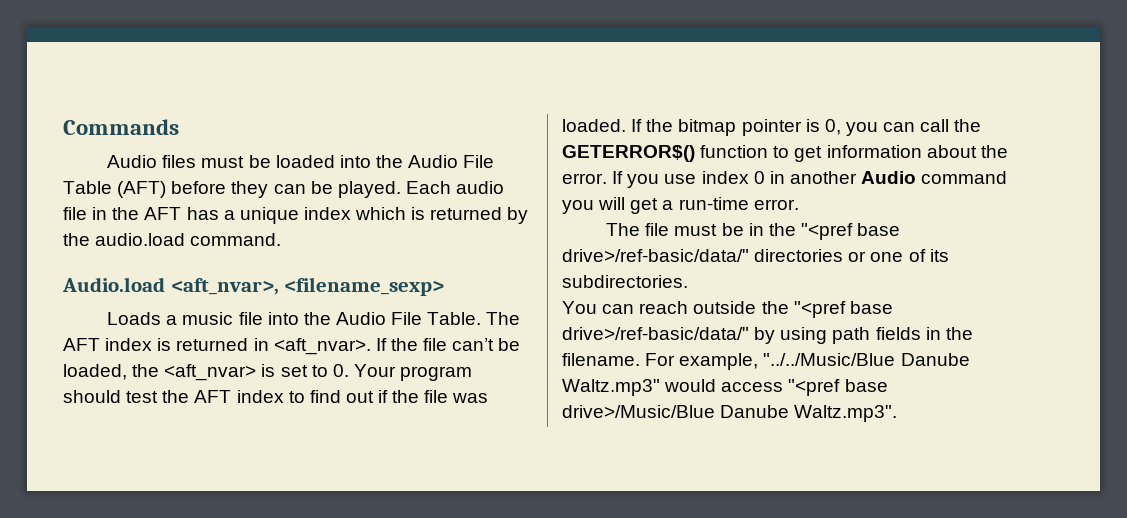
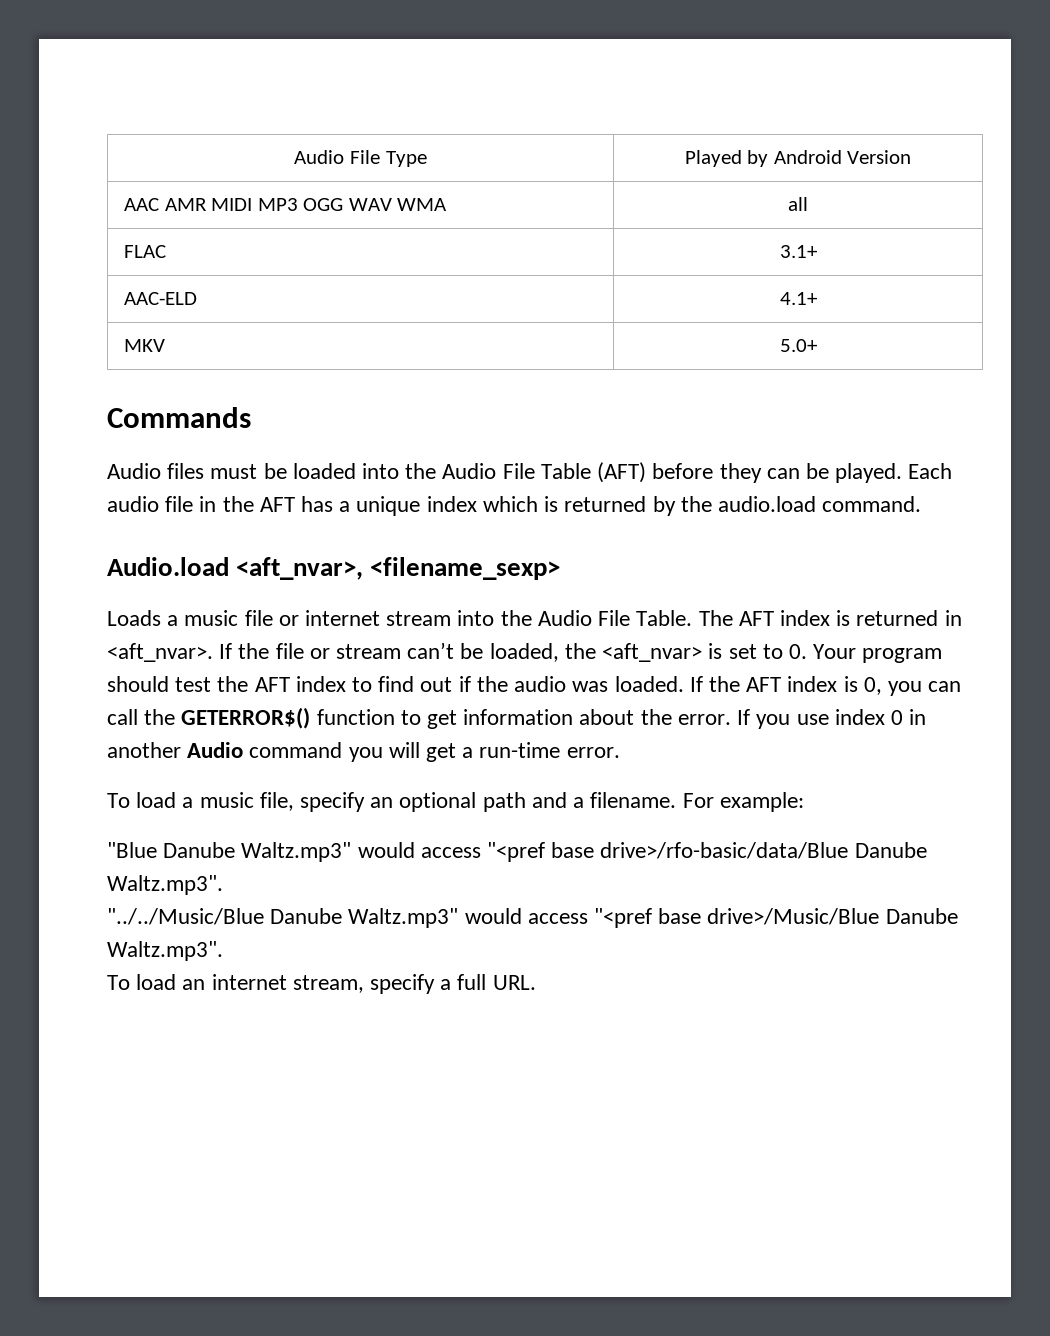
(63, 127) none -> [294,150,427,167] [684,150,912,167] [123,198,448,211] [788,197,808,211] [123,245,166,258] [779,245,817,258] [123,292,197,305] [779,292,817,305] [123,339,165,352] [779,339,817,352] Audio File Type | Played by Android Version // AAC AMR MIDI MP3 OGG WAV WMA | all // FLAC | 3.1+ // AAC-ELD | 4.1+ // MKV | 5.0+ //
(263, 318) none -> [278,610,452,626] or internet stream
(448, 344) none -> [309,644,402,659] or stream
[424,390,449,403] file -> [514,676,567,692] audio
[678,119,802,136] bitmap pointer -> [746,676,838,692] AFT index
[606,223,901,240] [562,249,949,262] [562,275,688,288] [562,301,893,318] [562,327,973,344] [562,353,759,370] The file must be in the "<pref base drive>/ref-basic/data/" directories or one of its subdirectories. // You can reach outside the "<pref base drive>/ref-basic/data/" by using path fields in the filename. For example, -> [107,792,804,812] [107,842,927,862] [107,875,223,895] To load a music file, specify an optional path and a filename. For example: // "Blue Danube Waltz.mp3" would access "<pref base drive>/rfo-basic/data/Blue Danube Waltz.mp3". //
(898, 413) none -> [107,974,536,994] // To load an internet stream, specify a full URL.

